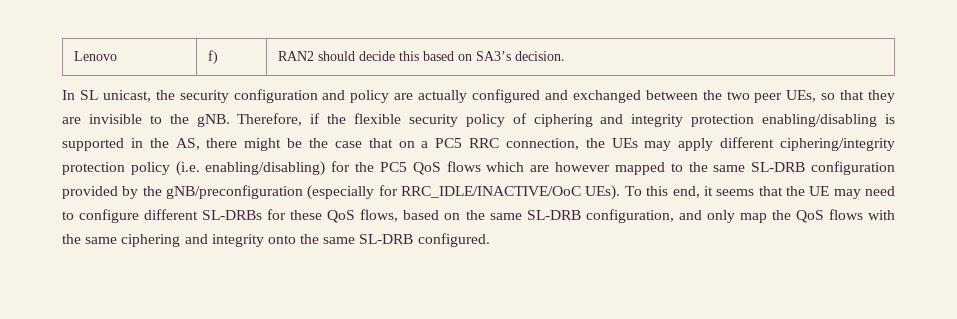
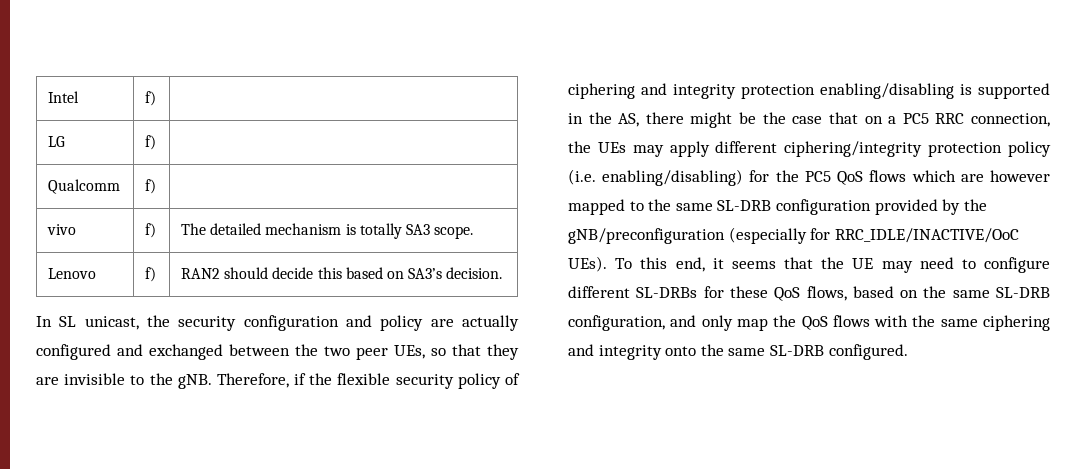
(74, 56) none -> [48,91,80,103] [145,91,157,106] [48,136,66,147] [145,135,157,150] [48,179,121,194] [145,179,157,194] [47,224,77,235] [145,223,157,238] [181,223,474,239] Intel | f) | // LG | f) | // Qualcomm | f) | // vivo | f) | The detailed mechanism is totally SA3 scope. //

